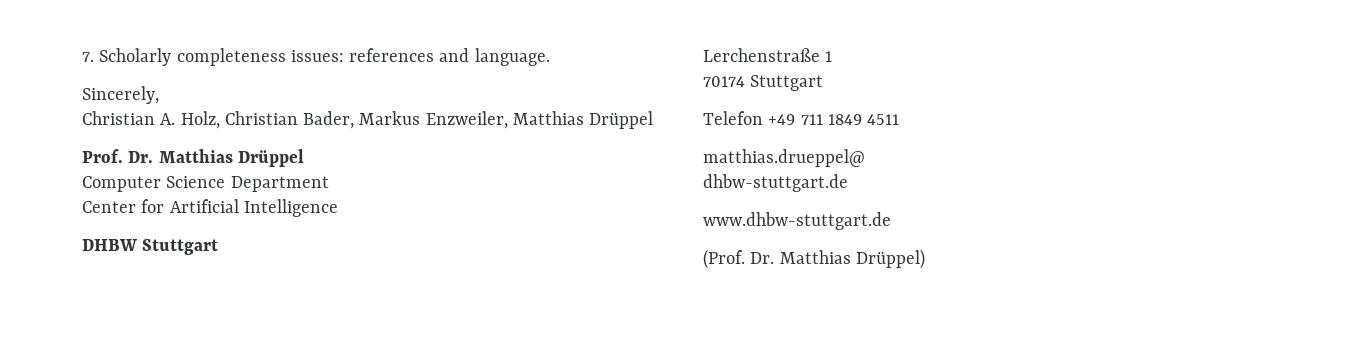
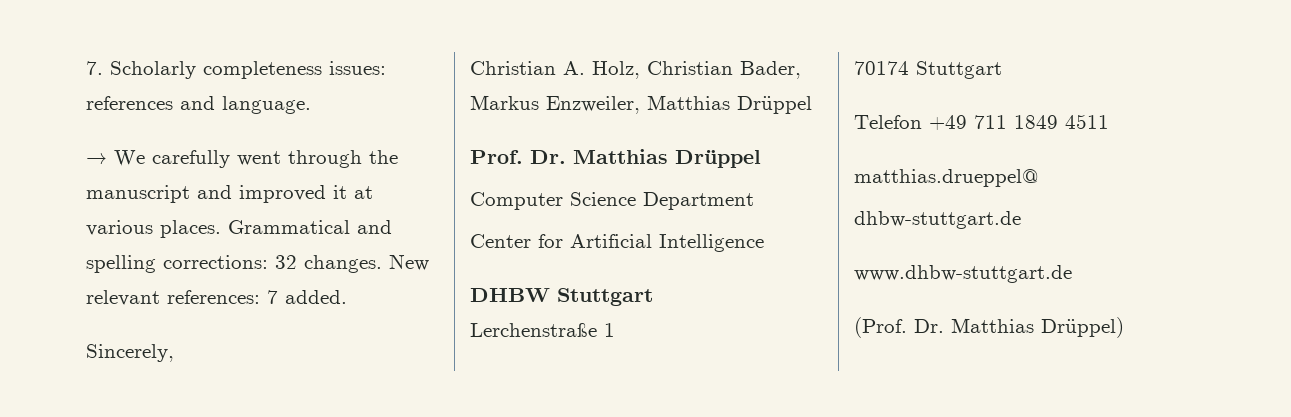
(550, 57) none -> [86,150,398,168] [86,185,373,203] [86,220,392,238] [86,254,429,273] [86,290,347,306] // → We carefully went through the manuscript and improved it at various places. Grammatical and spelling corrections: 32 changes. New relevant references: 7 added.

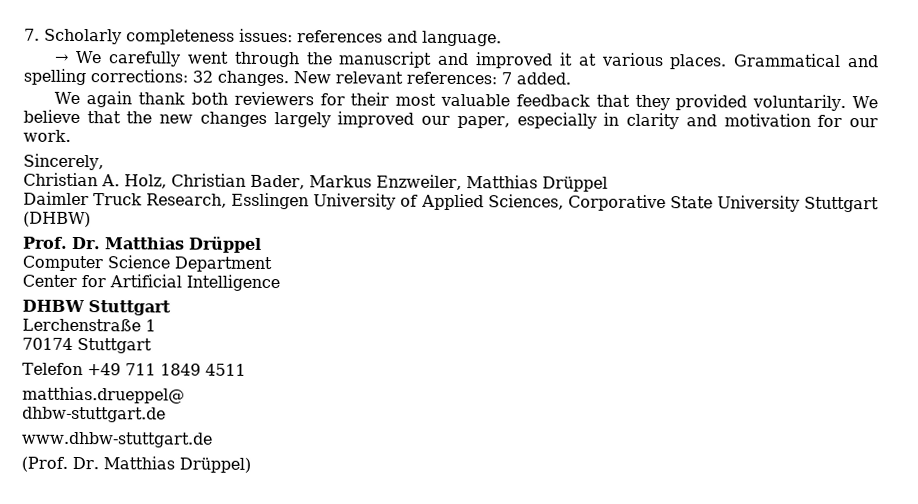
(347, 297) none -> [54,91,879,112] [23,109,878,130] [23,129,71,142] // We again thank both reviewers for their most valuable feedback that they provided voluntarily. We believe that the new changes largely improved our paper, especially in clarity and motivation for our work.
(812, 105) none -> [23,191,879,213] [23,211,91,228] // Daimler Truck Research, Esslingen University of Applied Sciences, Corporative State University Stuttgart (DHBW)

